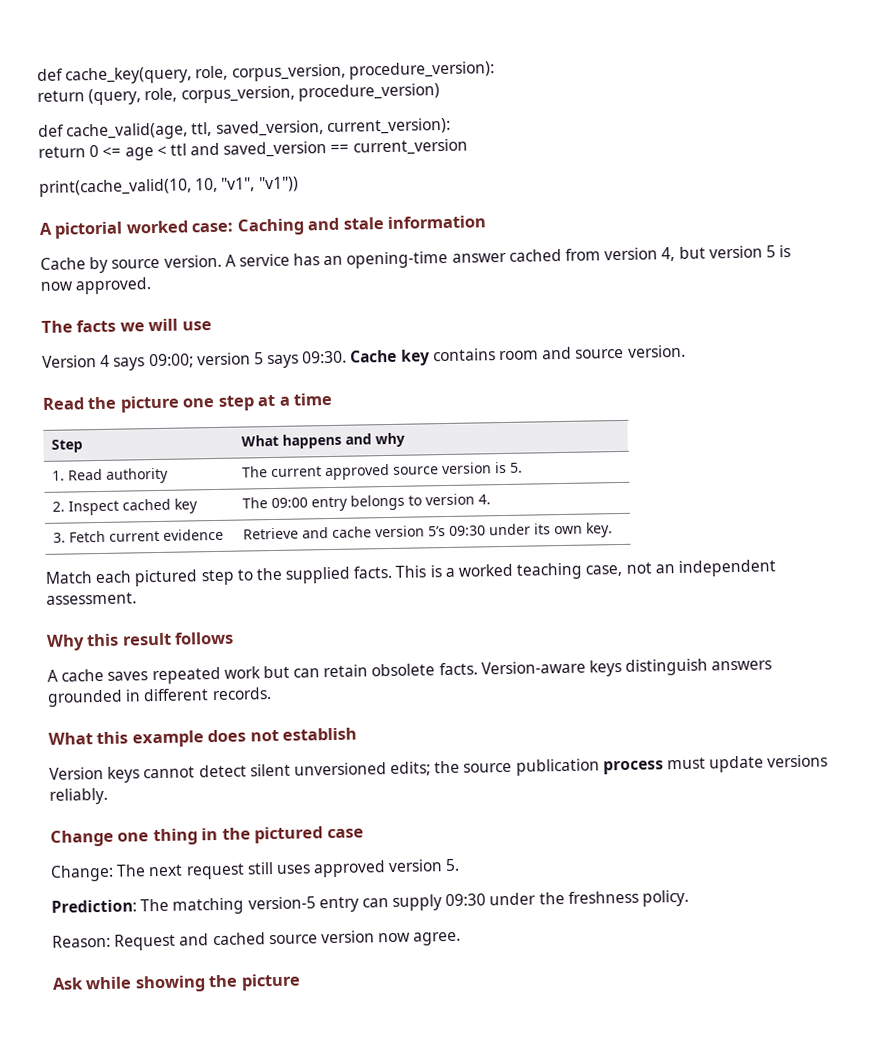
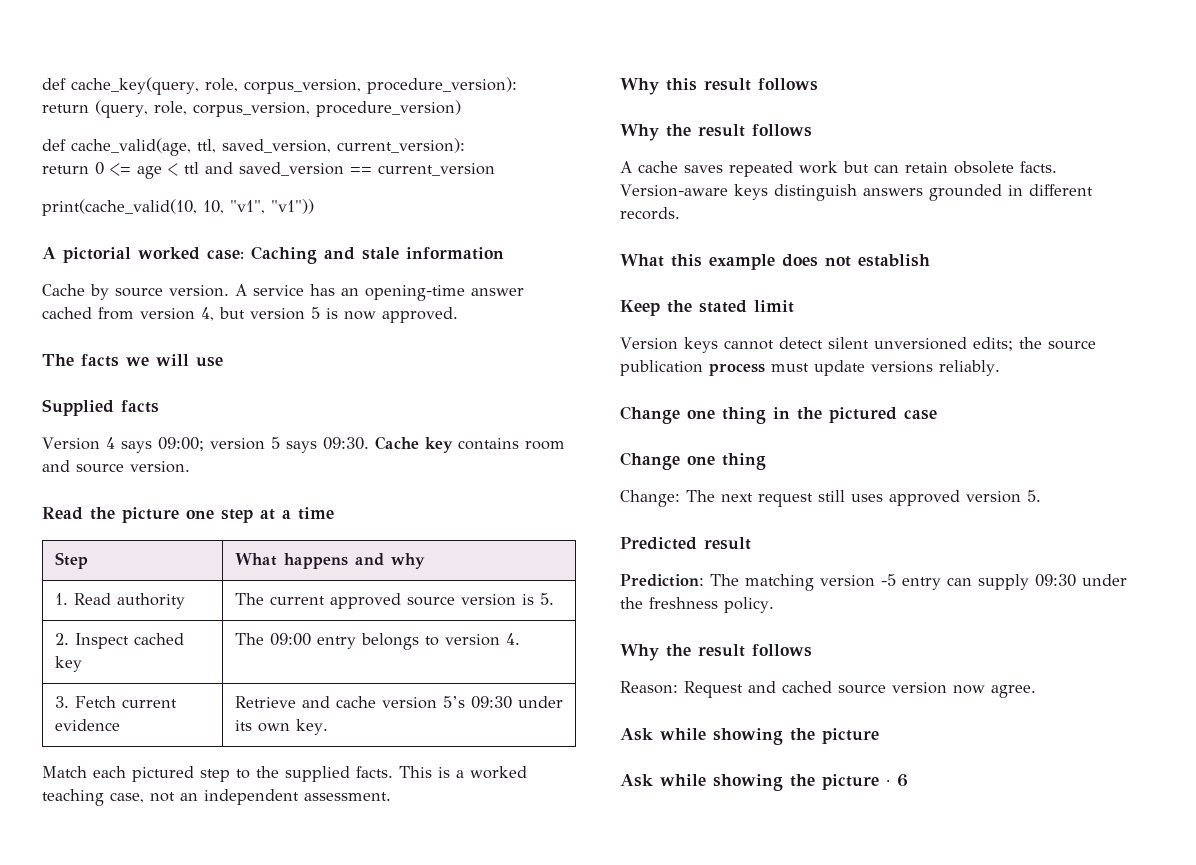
(212, 326) none -> [42,399,159,416] // Supplied facts
(235, 638) none -> [620,124,812,141] // Why the result follows
(358, 734) none -> [620,300,794,316] // Keep the stated limit
(364, 833) none -> [620,452,766,470] // Change one thing
(461, 865) none -> [620,537,751,550] // Predicted result
[247,896,316,910] version-5 -> [820,574,896,587] version -5
(690, 898) none -> [620,644,812,661] // Why the result follows
(301, 982) none -> [620,774,908,791] // Ask while showing the picture · 6

